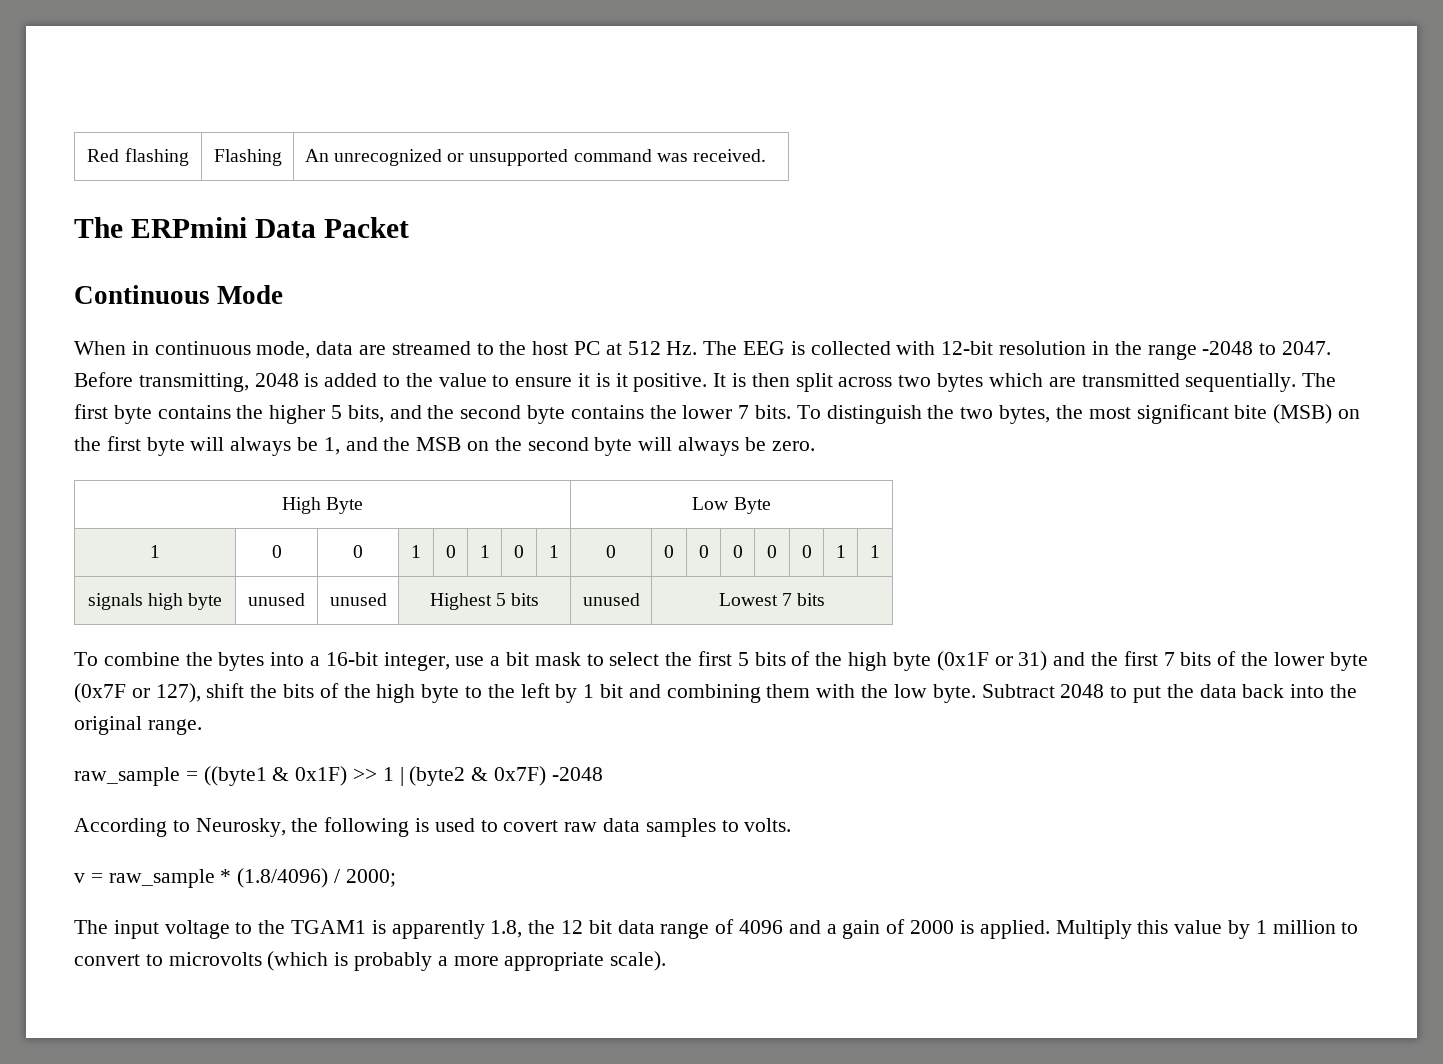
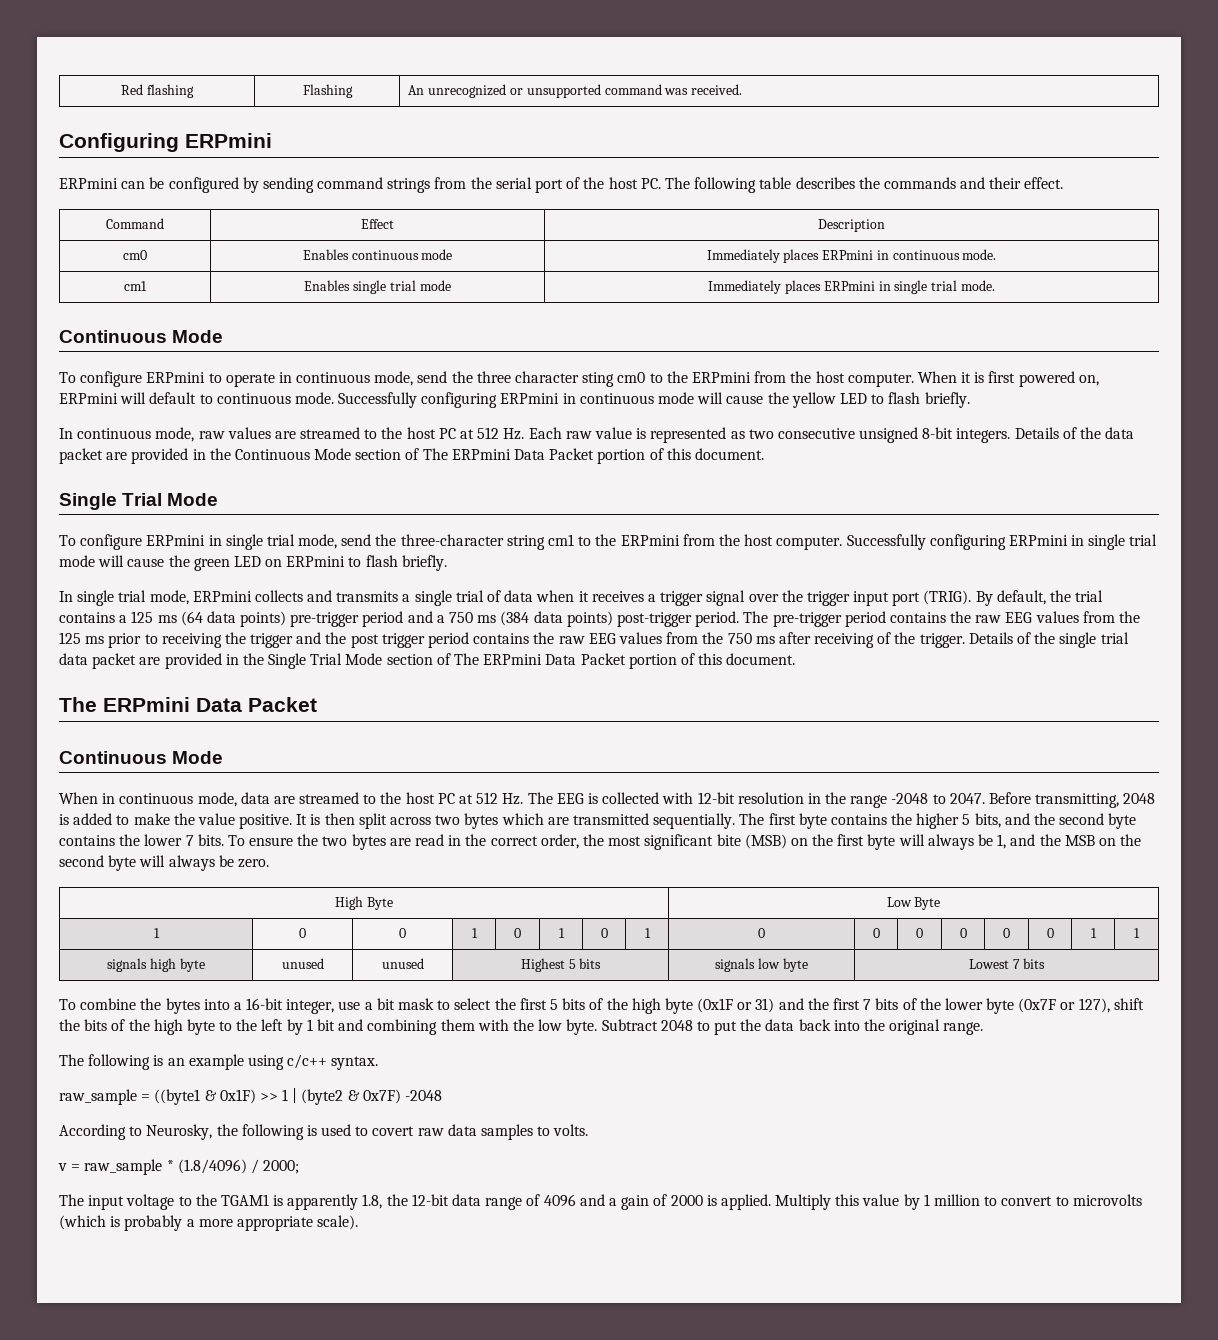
(767, 155) none -> [59,133,272,152] [59,177,1064,193] [106,218,164,229] [360,219,394,229] [818,219,886,232] [123,250,147,260] [302,249,453,260] [706,249,997,263] [124,281,147,291] [304,280,451,294] [708,280,995,294] [59,330,224,343] [59,371,1099,387] [59,392,970,408] [59,427,1135,443] [59,448,764,464] [59,493,219,510] [59,534,1158,550] [59,555,447,571] [59,590,1104,606] [59,611,1140,627] [59,632,1129,648] [59,653,796,669] // Configuring ERPmini // ERPmini can be configured by sending command strings from the serial port of the host PC. The following table describes the commands and their effect. // Command | Effect | Description // cm0 | Enables continuous mode | Immediately places ERPmini in continuous mode. // cm1 | Enables single trial mode | Immediately places ERPmini in single trial mode. // Continuous Mode // To configure ERPmini to operate in continuous mode, send the three character sting cm0 to the ERPmini from the host computer. When it is first powered on, ERPmini will default to continuous mode. Successfully configuring ERPmini in continuous mode will cause the yellow LED to flash briefly. // In continuous mode, raw values are streamed to the host PC at 512 Hz. Each raw value is represented as two consecutive unsigned 8-bit integers. Details of the data packet are provided in the Continuous Mode section of The ERPmini Data Packet portion of this document. // Single Trial Mode // To configure ERPmini in single trial mode, send the three-character string cm1 to the ERPmini from the host computer. Successfully configuring ERPmini in single trial mode will cause the green LED on ERPmini to flash briefly. // In single trial mode, ERPmini collects and transmits a single trial of data when it receives a trigger signal over the trigger input port (TRIG). By default, the trial contains a 125 ms (64 data points) pre-trigger period and a 750 ms (384 data points) post-trigger period. The pre-trigger period contains the raw EEG values from the 125 ms prior to receiving the trigger and the post trigger period contains the raw EEG values from the 750 ms after receiving of the trigger. Details of the single trial data packet are provided in the Single Trial Mode section of The ERPmini Data Packet portion of this document.
(401, 381) none -> [133,813,170,825] make
[492,373,628,387] to ensure it is it -> (235, 819) none
[826,405,922,424] distinguish -> [249,837,294,846] ensure
[999,405,1051,424] bytes, -> [351,834,579,850] bytes are read in the correct order,
[582,593,640,606] unused -> [715,958,808,972] signals low byte
(202, 727) none -> [59,1054,379,1070] // The following is an example using c/c++ syntax.
[561,920,612,934] 12 bit -> [411,1194,449,1206] 12-bit

